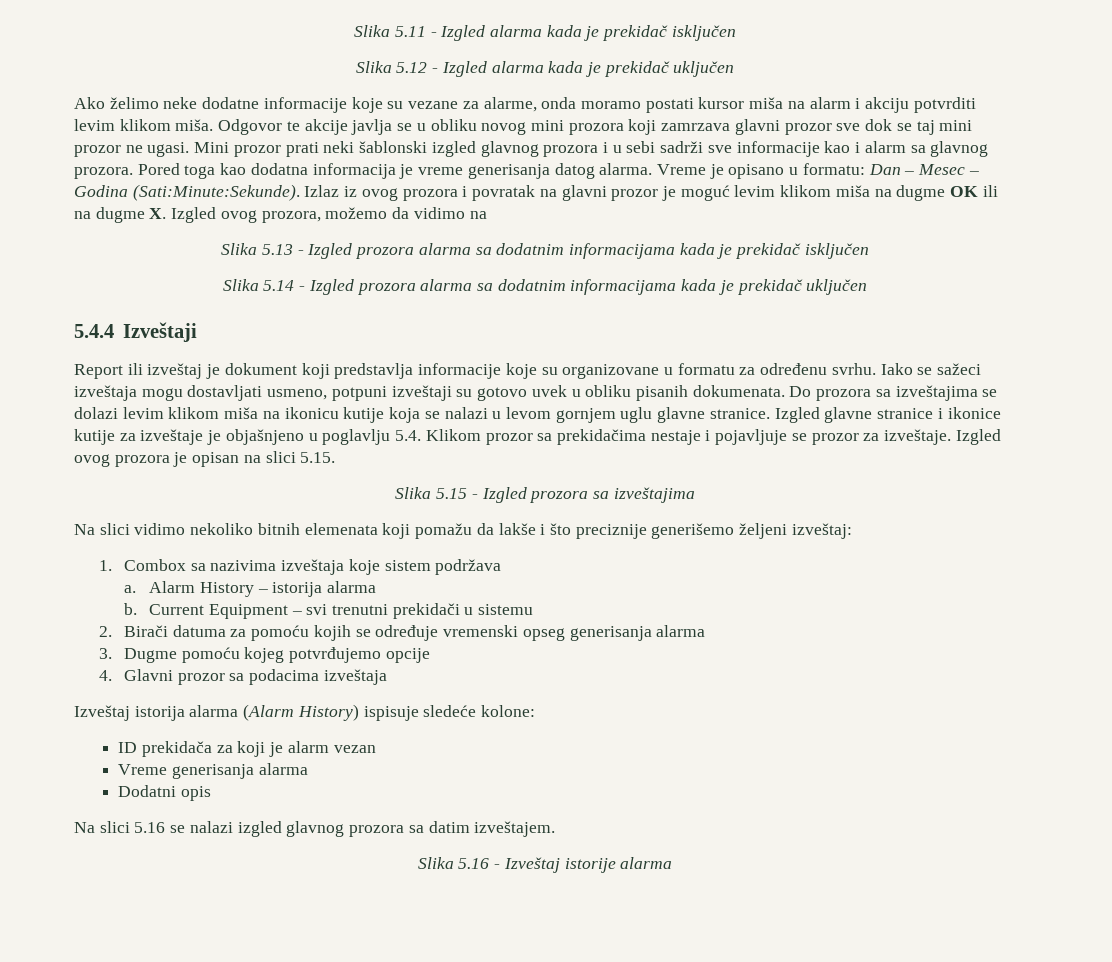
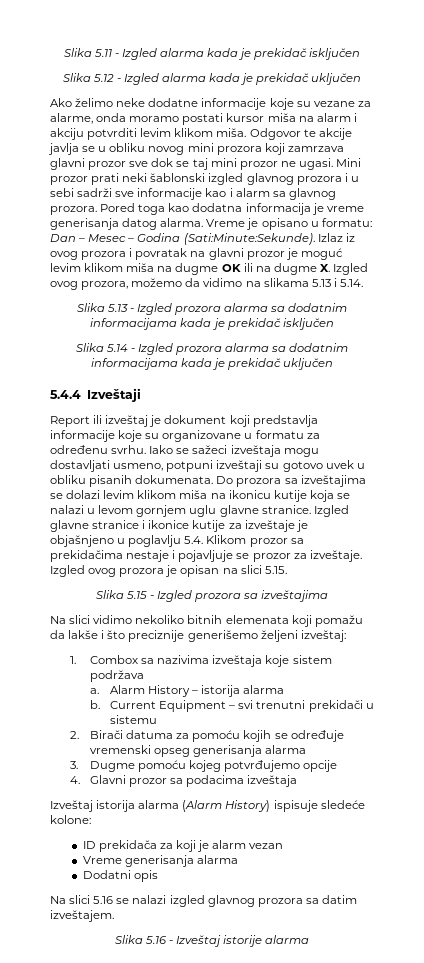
(487, 215) none -> [263,278,363,287] slikama 5.13 i 5.14.

